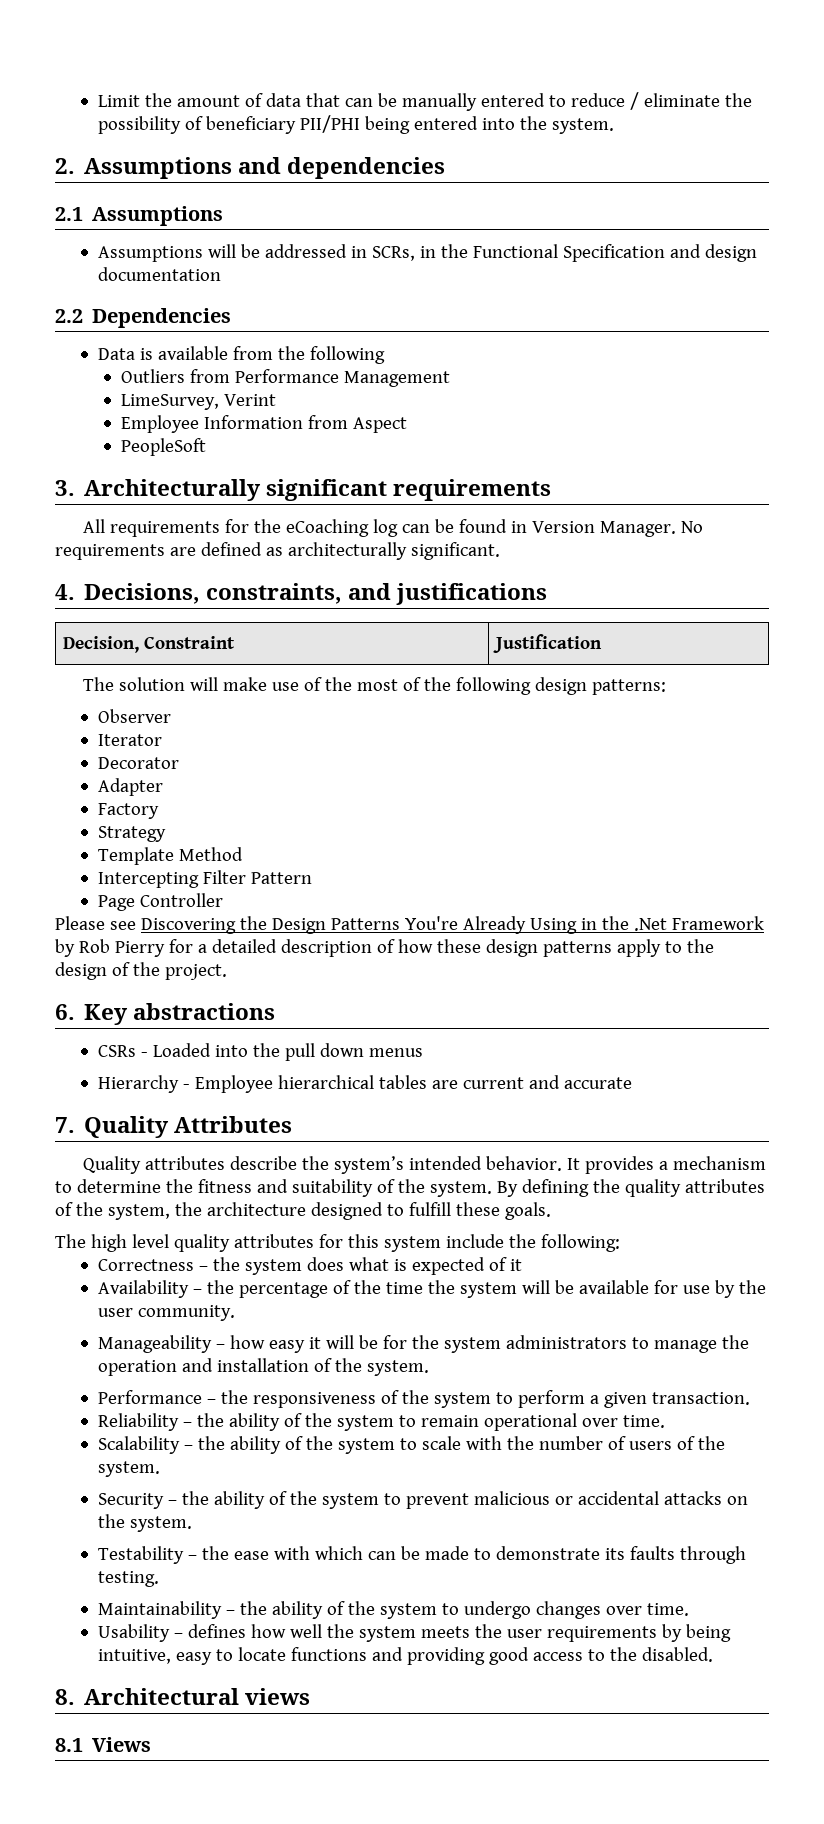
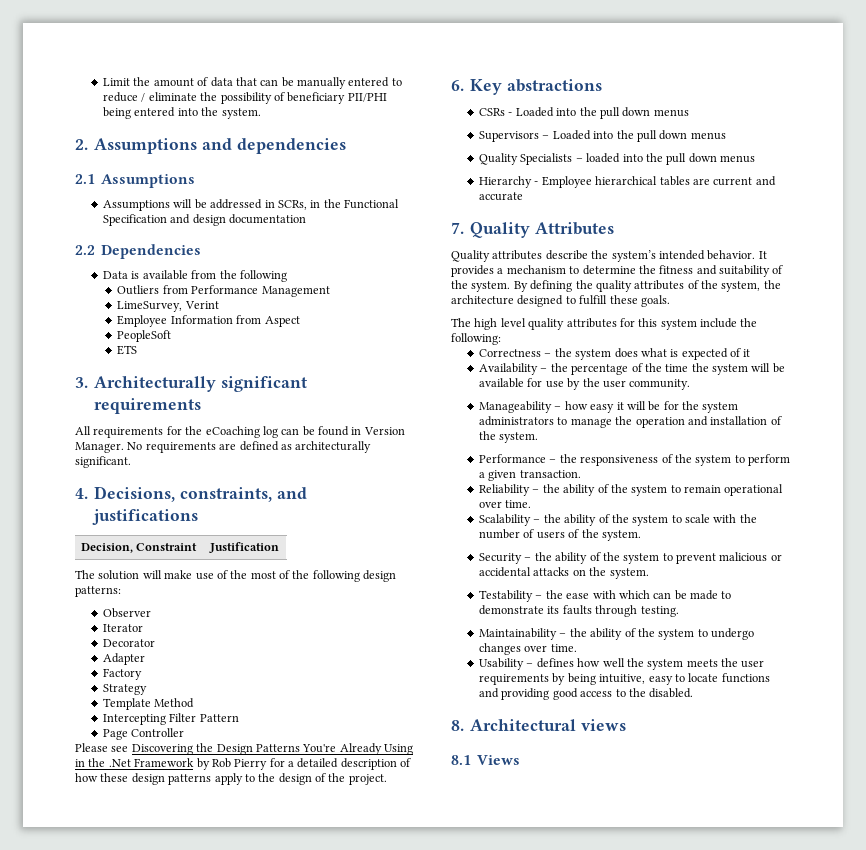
(206, 447) none -> [117,345,138,355] // ETS
(424, 1052) none -> [479,130,726,142] [479,153,756,165] // Supervisors – Loaded into the pull down menus // Quality Specialists – loaded into the pull down menus

